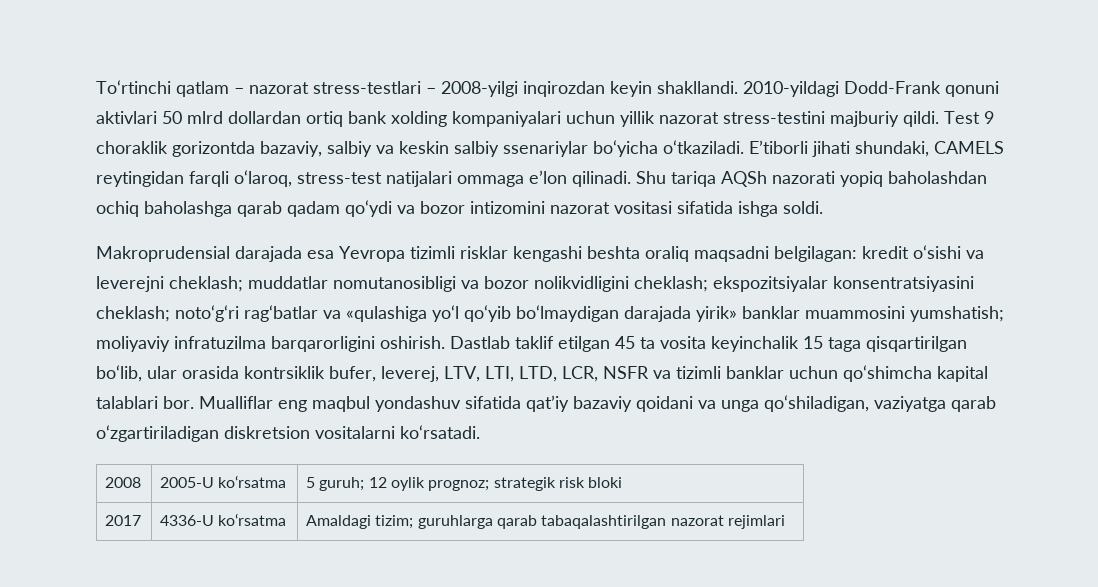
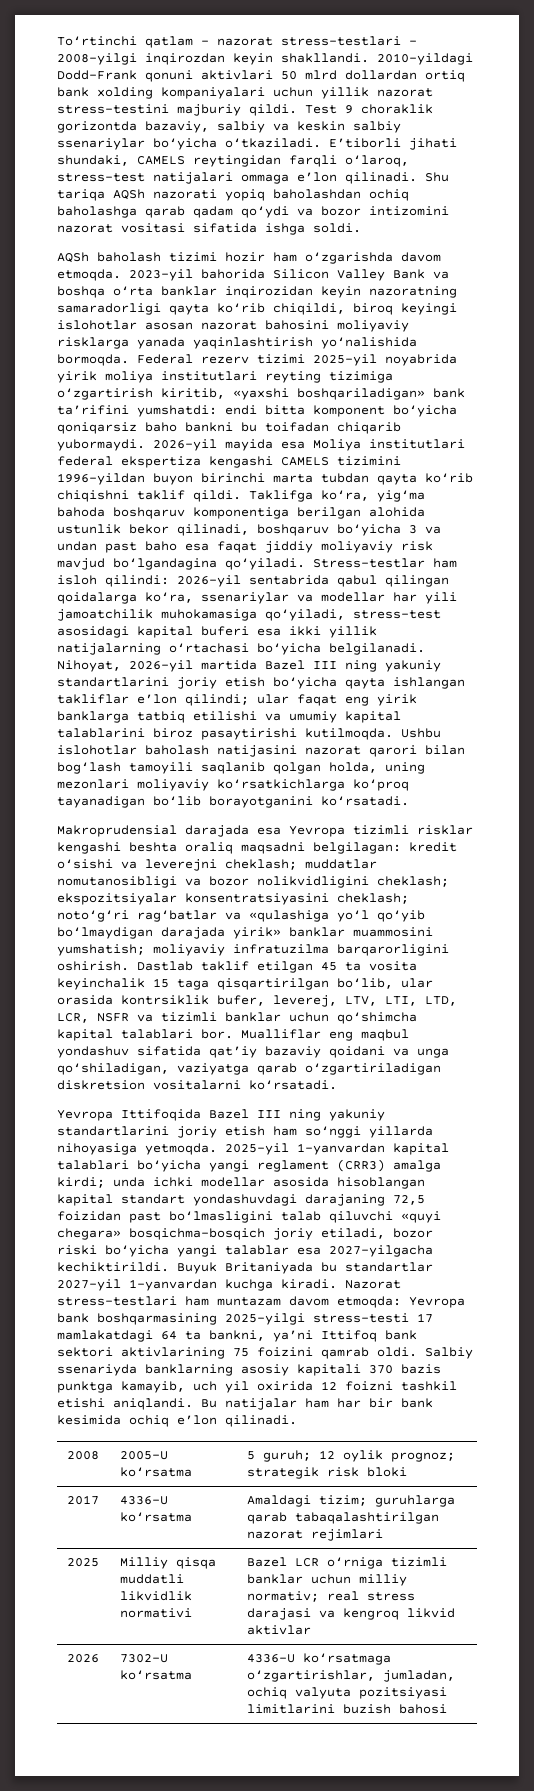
(823, 207) none -> [57,252,441,264] [57,269,449,281] [57,286,457,298] [57,303,457,315] [57,320,409,332] [57,337,417,349] [57,354,457,366] [57,371,393,383] [57,388,465,400] [57,405,457,417] [57,422,401,434] [57,439,465,451] [57,456,401,468] [57,473,473,485] [57,490,425,502] [57,507,425,519] [57,524,441,536] [57,541,433,553] [57,558,457,570] [57,575,449,587] [57,592,457,604] [57,609,441,621] [57,626,377,638] [57,643,425,655] [57,660,441,672] [57,677,465,689] [57,694,417,706] [57,711,401,723] [57,728,441,740] [57,745,465,757] [57,762,425,774] [57,779,409,791] [57,796,409,808] // AQSh baholash tizimi hozir ham o‘zgarishda davom etmoqda. 2023-yil bahorida Silicon Valley Bank va boshqa o‘rta banklar inqirozidan keyin nazoratning samaradorligi qayta ko‘rib chiqildi, biroq keyingi islohotlar asosan nazorat bahosini moliyaviy risklarga yanada yaqinlashtirish yo‘nalishida bormoqda. Federal rezerv tizimi 2025-yil noyabrida yirik moliya institutlari reyting tizimiga o‘zgartirish kiritib, «yaxshi boshqariladigan» bank ta’rifini yumshatdi: endi bitta komponent bo‘yicha qoniqarsiz baho bankni bu toifadan chiqarib yubormaydi. 2026-yil mayida esa Moliya institutlari federal ekspertiza kengashi CAMELS tizimini 1996-yildan buyon birinchi marta tubdan qayta ko‘rib chiqishni taklif qildi. Taklifga ko‘ra, yig‘ma bahoda boshqaruv komponentiga berilgan alohida ustunlik bekor qilinadi, boshqaruv bo‘yicha 3 va undan past baho esa faqat jiddiy moliyaviy risk mavjud bo‘lgandagina qo‘yiladi. Stress-testlar ham isloh qilindi: 2026-yil sentabrida qabul qilingan qoidalarga ko‘ra, ssenariylar va modellar har yili jamoatchilik muhokamasiga qo‘yiladi, stress-test asosidagi kapital buferi esa ikki yillik natijalarning o‘rtachasi bo‘yicha belgilanadi. Nihoyat, 2026-yil martida Bazel III ning yakuniy standartlarini joriy etish bo‘yicha qayta ishlangan takliflar e’lon qilindi; ular faqat eng yirik banklarga tatbiq etilishi va umumiy kapital talablarini biroz pasaytirishi kutilmoqda. Ushbu islohotlar baholash natijasini nazorat qarori bilan bog‘lash tamoyili saqlanib qolgan holda, uning mezonlari moliyaviy ko‘rsatkichlarga ko‘proq tayanadigan bo‘lib borayotganini ko‘rsatadi.
(480, 432) none -> [57,1109,385,1121] [57,1126,433,1138] [57,1143,449,1155] [57,1159,441,1172] [57,1177,425,1189] [57,1194,425,1206] [57,1211,441,1223] [57,1228,433,1240] [57,1245,433,1257] [57,1262,433,1274] [57,1279,401,1291] [57,1296,465,1308] [57,1313,433,1325] [57,1330,417,1342] [57,1347,473,1359] [57,1364,441,1376] [57,1381,457,1393] [57,1398,433,1410] [57,1415,297,1427] // Yevropa Ittifoqida Bazel III ning yakuniy standartlarini joriy etish ham so‘nggi yillarda nihoyasiga yetmoqda. 2025-yil 1-yanvardan kapital talablari bo‘yicha yangi reglament (CRR3) amalga kirdi; unda ichki modellar asosida hisoblangan kapital standart yondashuvdagi darajaning 72,5 foizidan past bo‘lmasligini talab qiluvchi «quyi chegara» bosqichma-bosqich joriy etiladi, bozor riski bo‘yicha yangi talablar esa 2027-yilgacha kechiktirildi. Buyuk Britaniyada bu standartlar 2027-yil 1-yanvardan kuchga kiradi. Nazorat stress-testlari ham muntazam davom etmoqda: Yevropa bank boshqarmasining 2025-yilgi stress-testi 17 mamlakatdagi 64 ta bankni, ya’ni Ittifoq bank sektori aktivlarining 75 foizini qamrab oldi. Salbiy ssenariyda banklarning asosiy kapitali 370 bazis punktga kamayib, uch yil oxirida 12 foizni tashkil etishi aniqlandi. Bu natijalar ham har bir bank kesimida ochiq e’lon qilinadi.
(785, 522) none -> [67,1558,100,1567] [120,1557,217,1569] [120,1574,185,1584] [120,1591,193,1601] [120,1608,193,1618] [247,1557,448,1569] [247,1574,408,1586] [247,1591,416,1602] [247,1608,456,1620] [247,1625,312,1635] [67,1654,100,1663] [120,1654,169,1663] [120,1670,193,1680] [247,1653,392,1665] [247,1670,456,1682] [247,1687,448,1699] [247,1704,448,1714] // 2025 | Milliy qisqa muddatli likvidlik normativi | Bazel LCR o‘rniga tizimli banklar uchun milliy normativ; real stress darajasi va kengroq likvid aktivlar // 2026 | 7302-U ko‘rsatma | 4336-U ko‘rsatmaga o‘zgartirishlar, jumladan, ochiq valyuta pozitsiyasi limitlarini buzish bahosi

